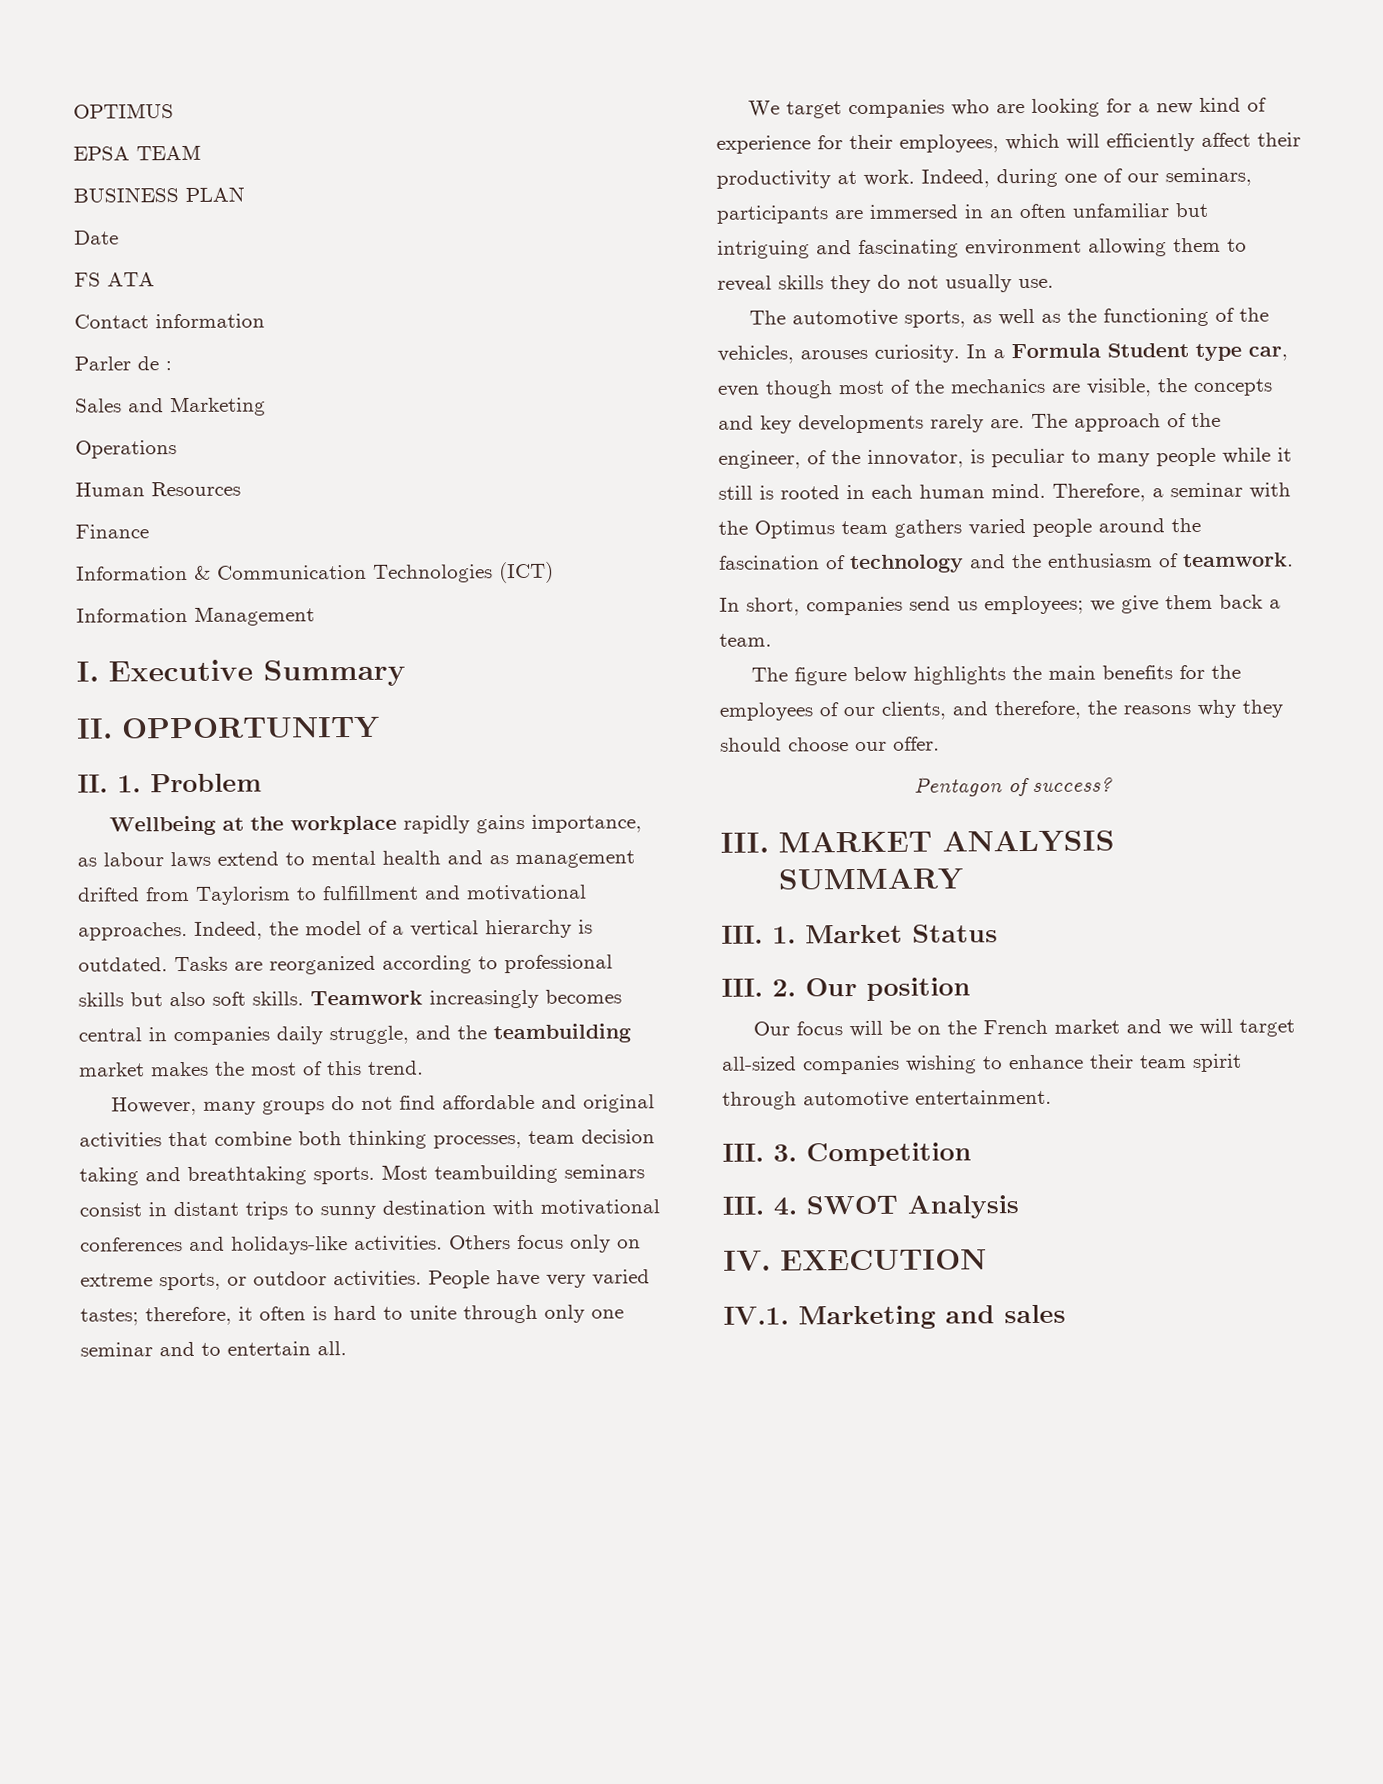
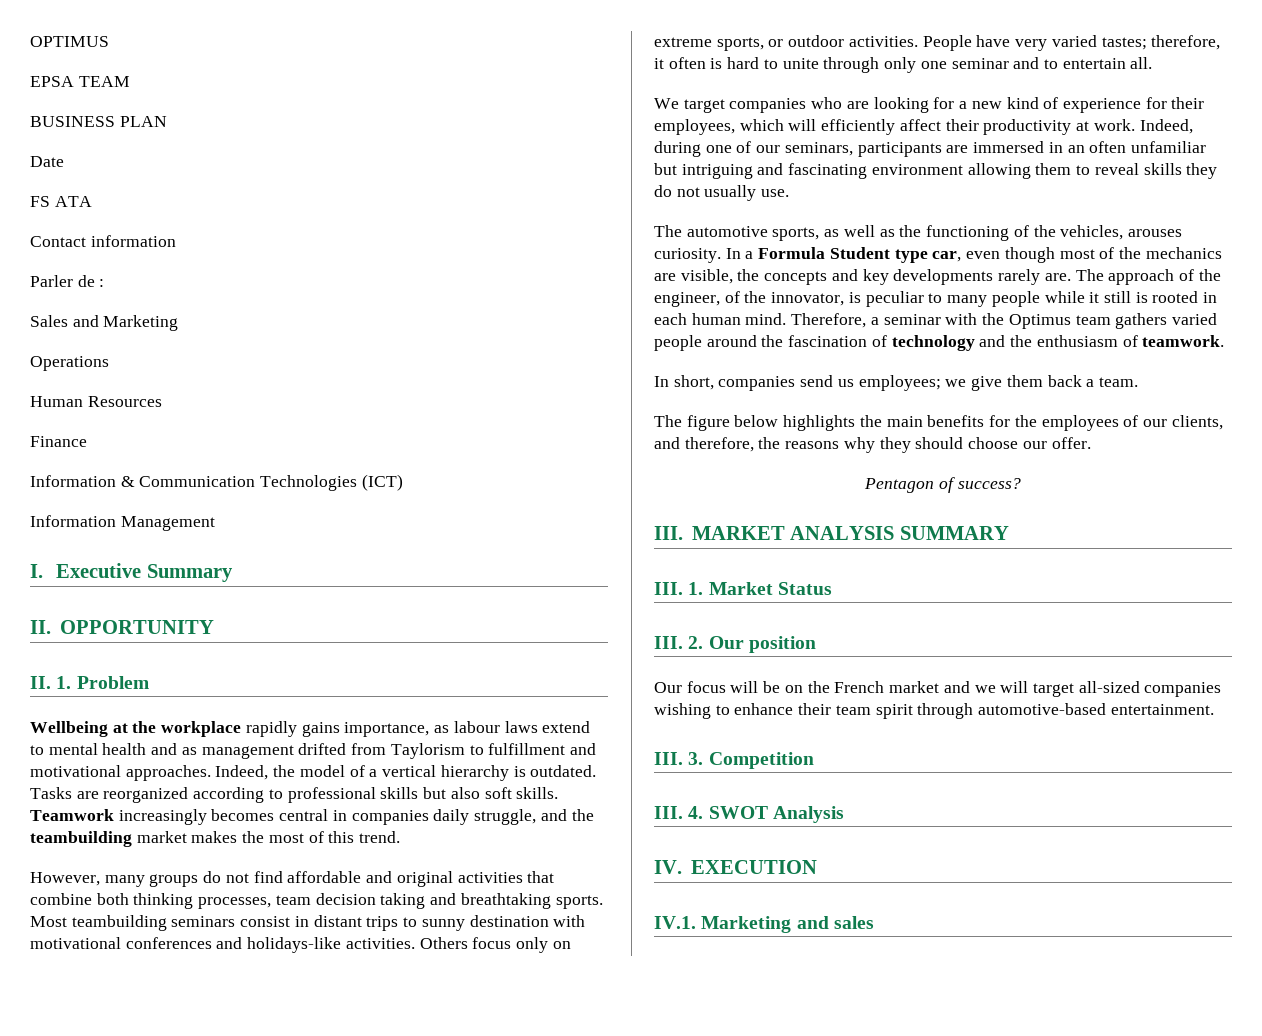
[803,1090,909,1108] automotive -> [978,703,1107,715] automotive-based

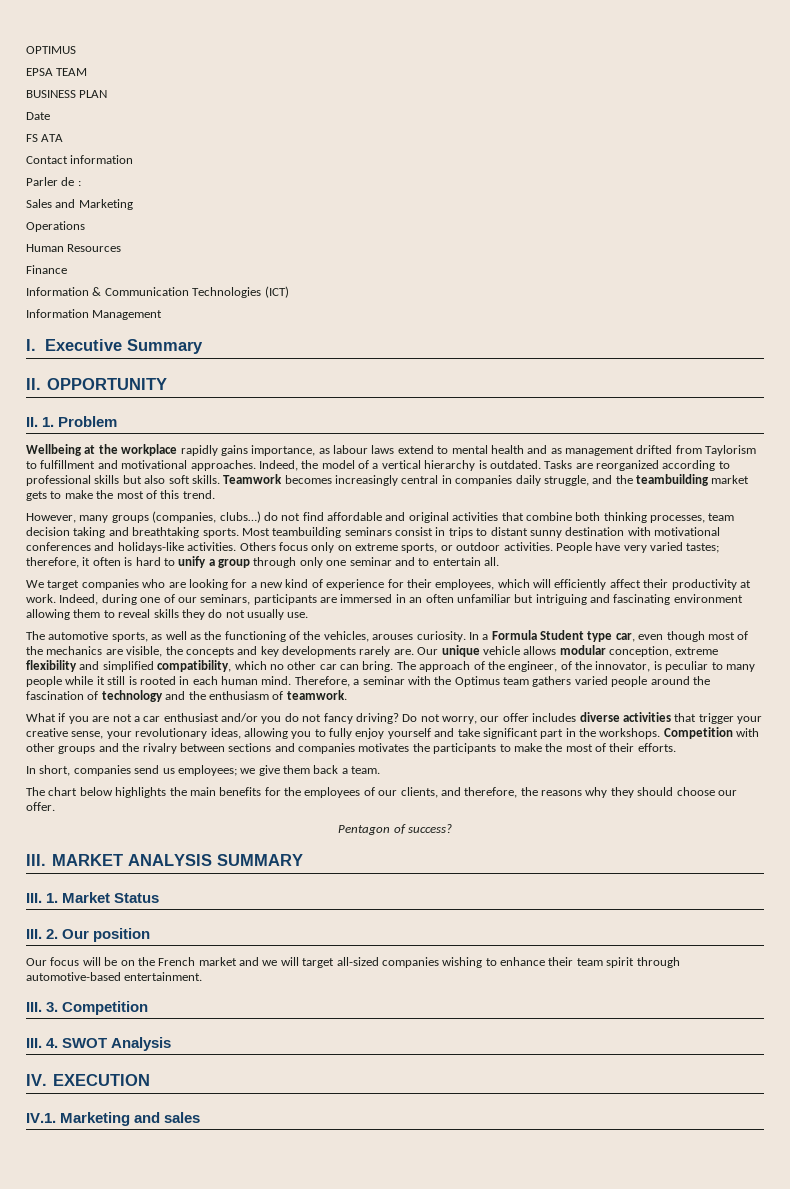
[118,809,275,825] increasingly becomes -> [284,475,398,486] becomes increasingly
[191,831,238,843] makes -> [26,490,93,501] gets to make
(199, 880) none -> [152,511,261,523] (companies, clubs…)
[313,915,362,927] distant -> (446, 531) none
(418, 922) none -> [490,527,528,536] distant
[782,58,819,69] unite -> [178,556,250,568] unify a group
(1071, 277) none -> [417,645,719,657] [26,660,394,672] Our unique vehicle allows modular conception, extreme flexibility and simplified compatibility, which no other car can bring.
(1225, 341) none -> [26,712,762,724] [26,727,760,739] [26,743,676,754] // What if you are not a car enthusiast and/or you do not fancy driving? Do not worry, our offer includes diverse activities that trigger your creative sense, your revolutionary ideas, allowing you to fully enjoy yourself and take significant part in the workshops. Competition with other groups and the rivalry between sections and companies motivates the participants to make the most of their efforts.
[686,415,730,431] figure -> [48,787,78,796] chart

